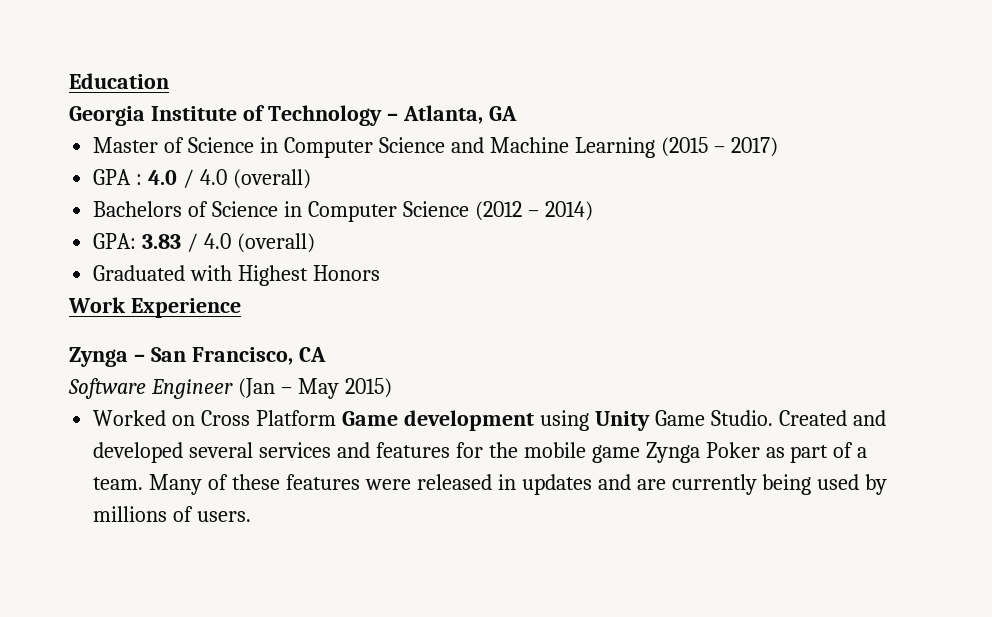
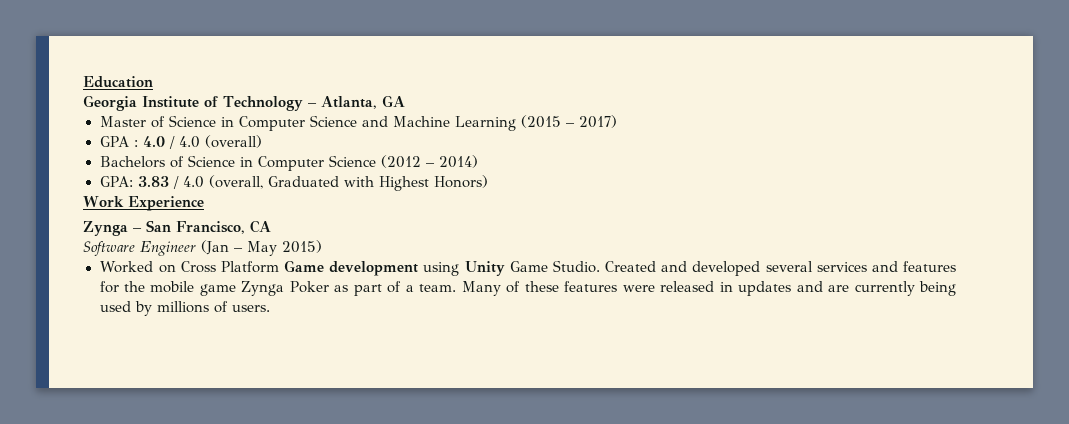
[236,233,315,253] (overall) // -> [209,175,264,189] (overall,
[313,265,381,281] Honors -> [434,175,489,188] Honors)

